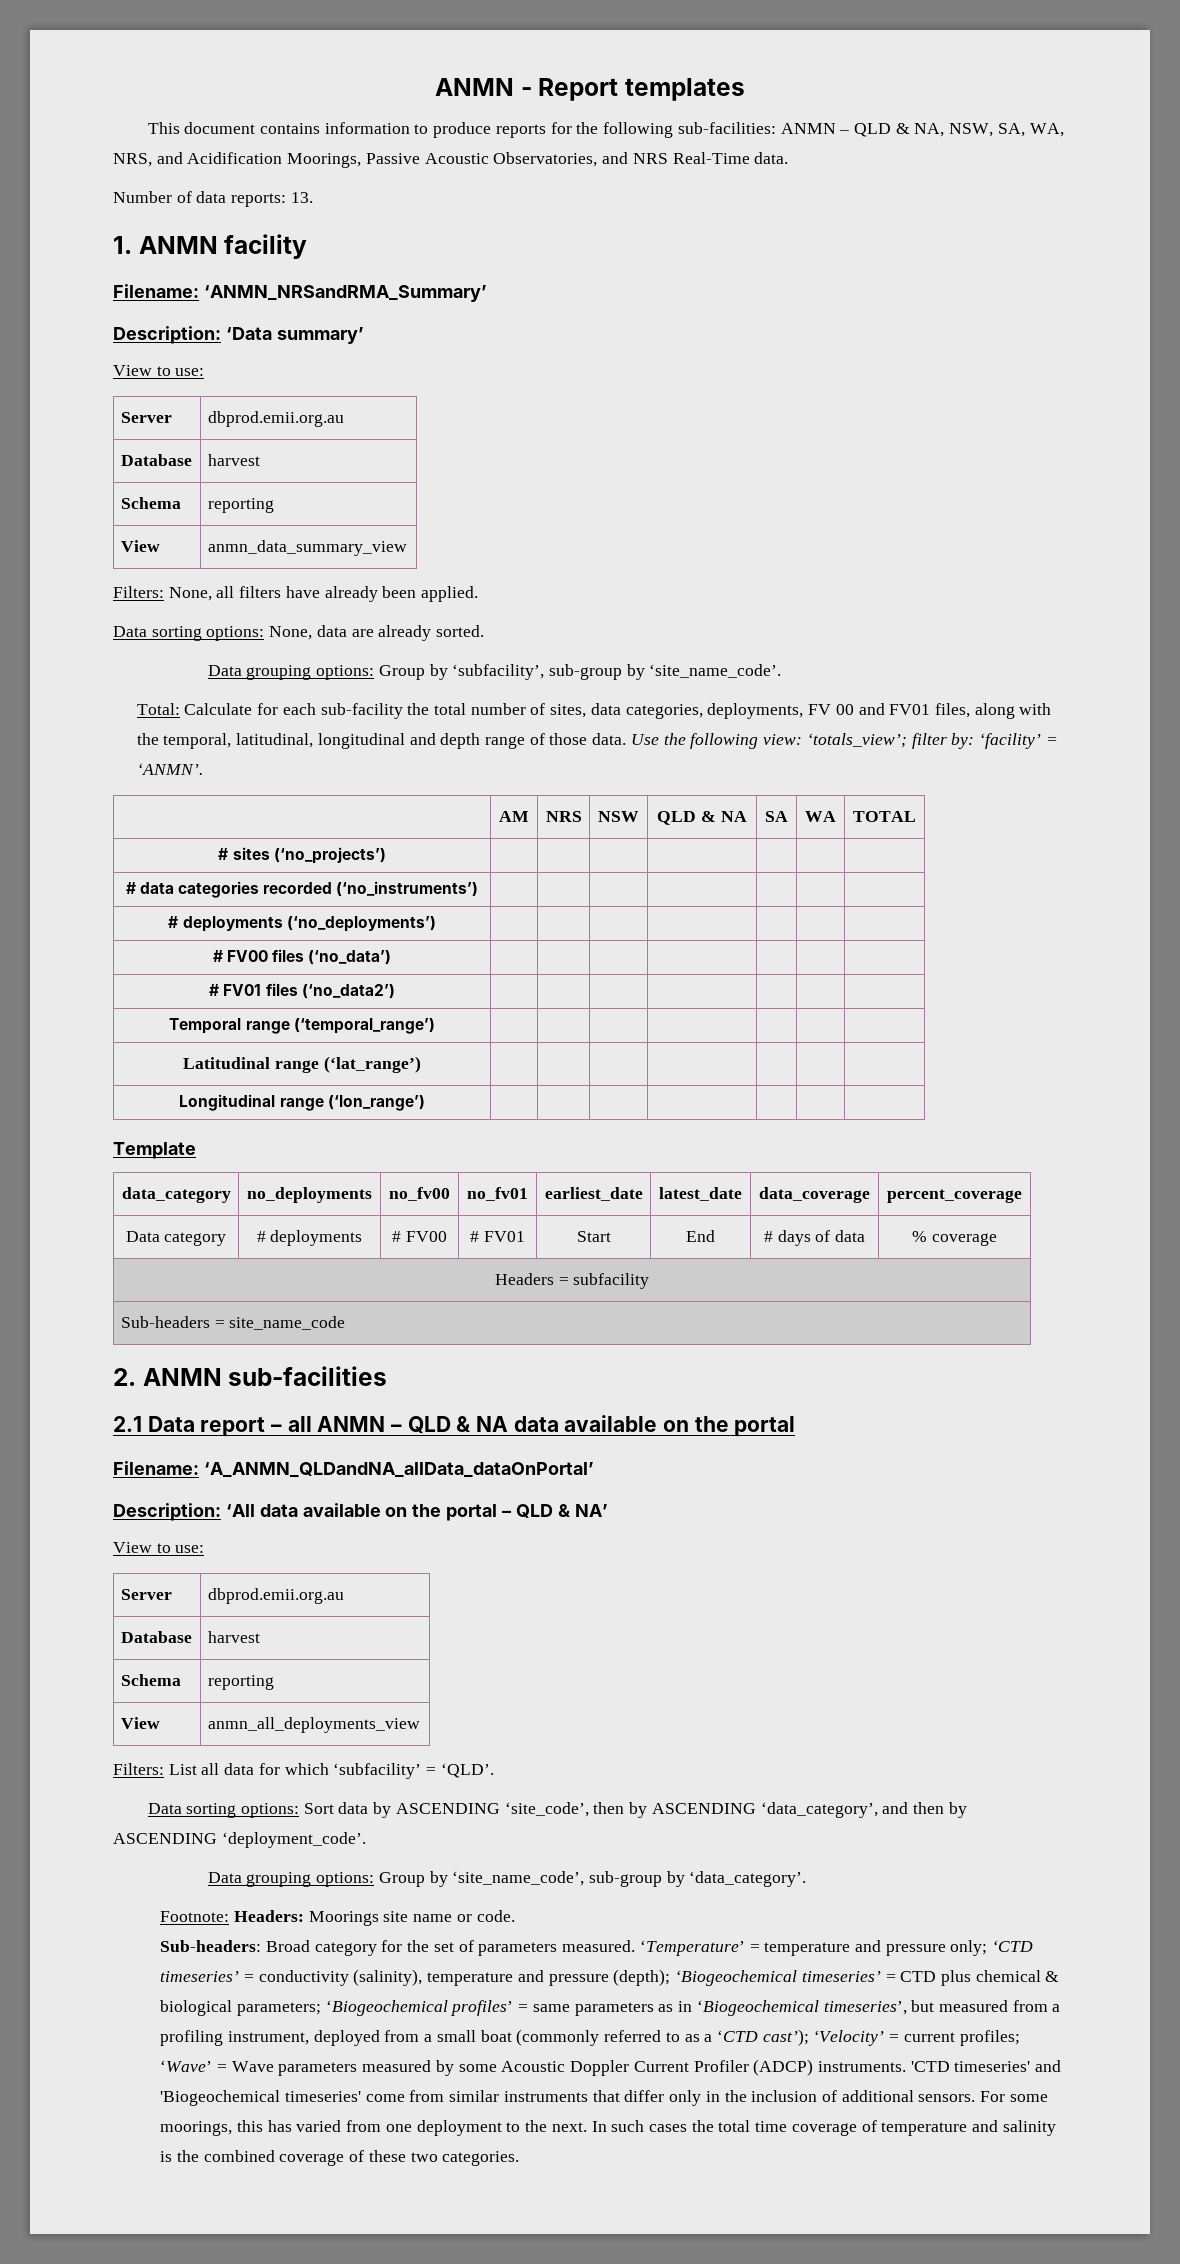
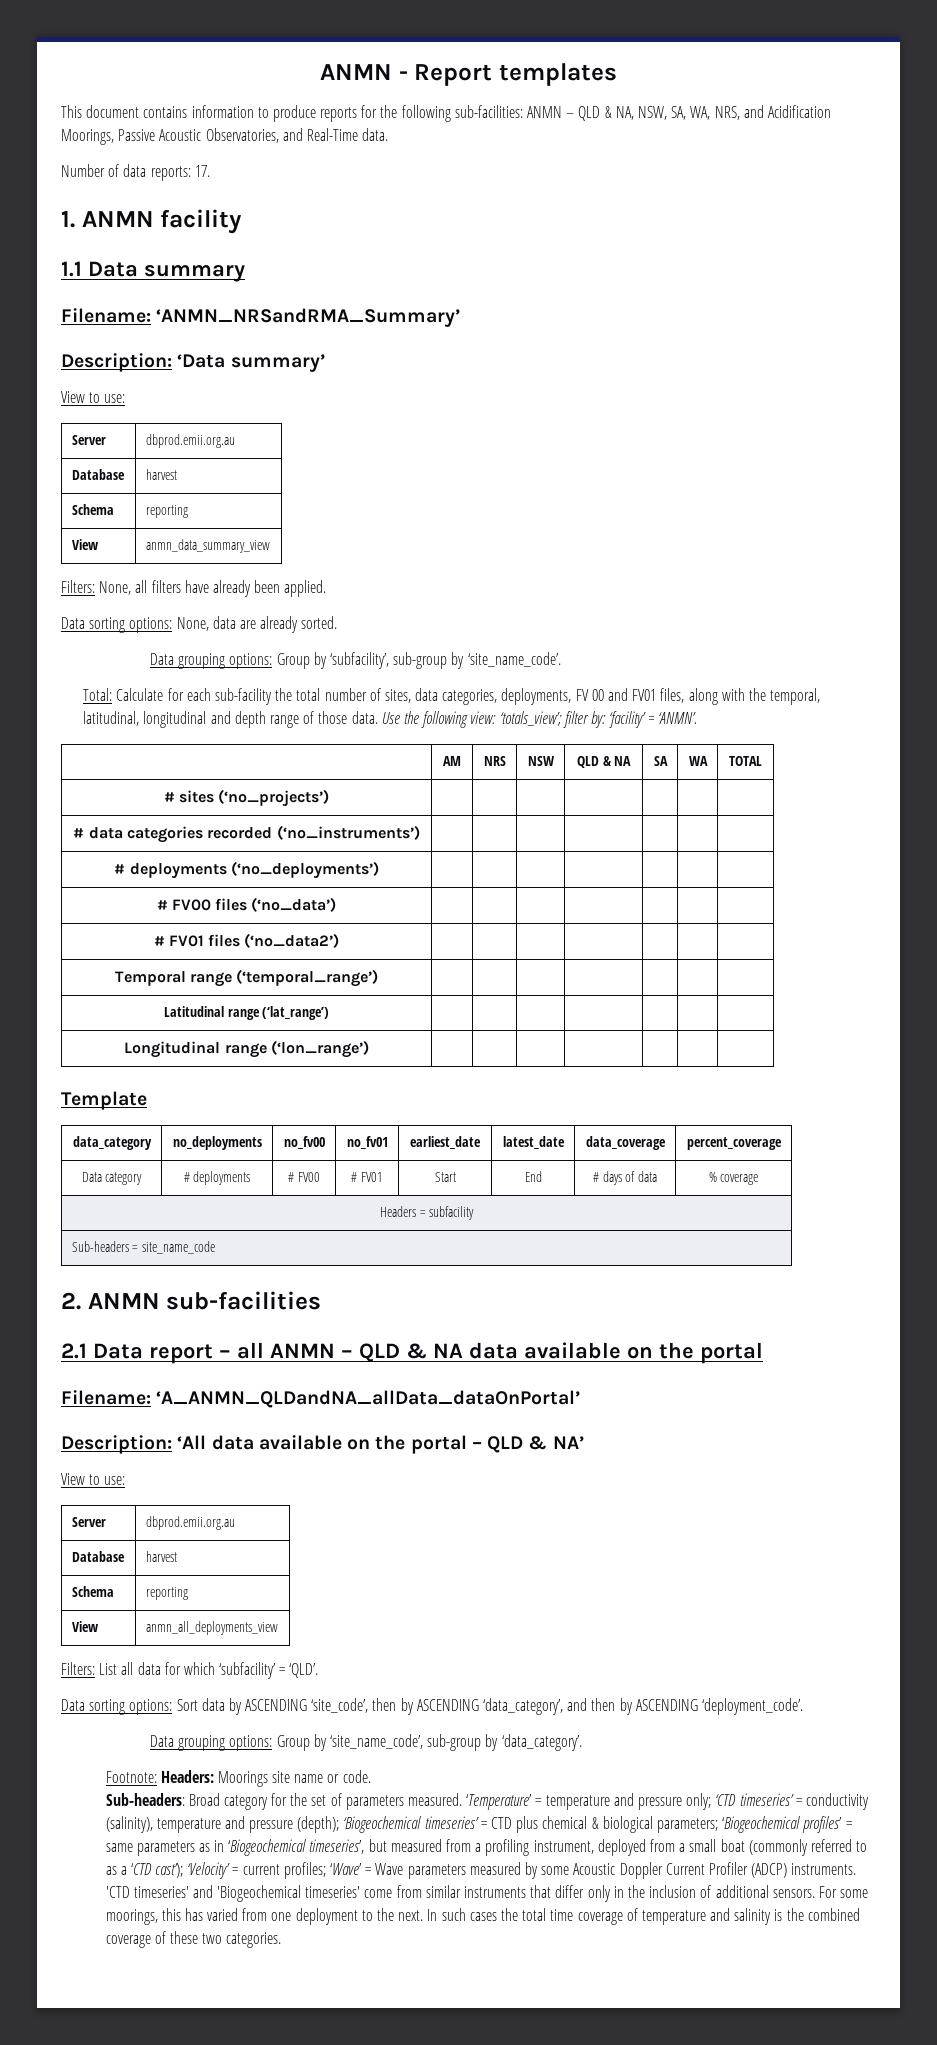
[632,153,668,164] NRS -> (303, 134) none
[290,192,313,203] 13. -> [194,165,210,177] 17.
(308, 246) none -> [61,261,245,282] // 1.1 Data summary

